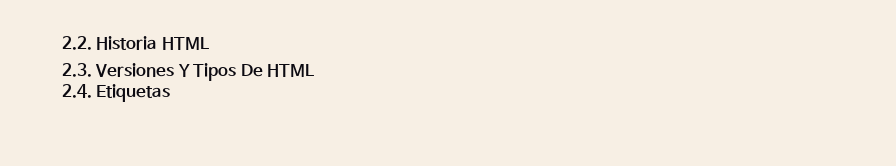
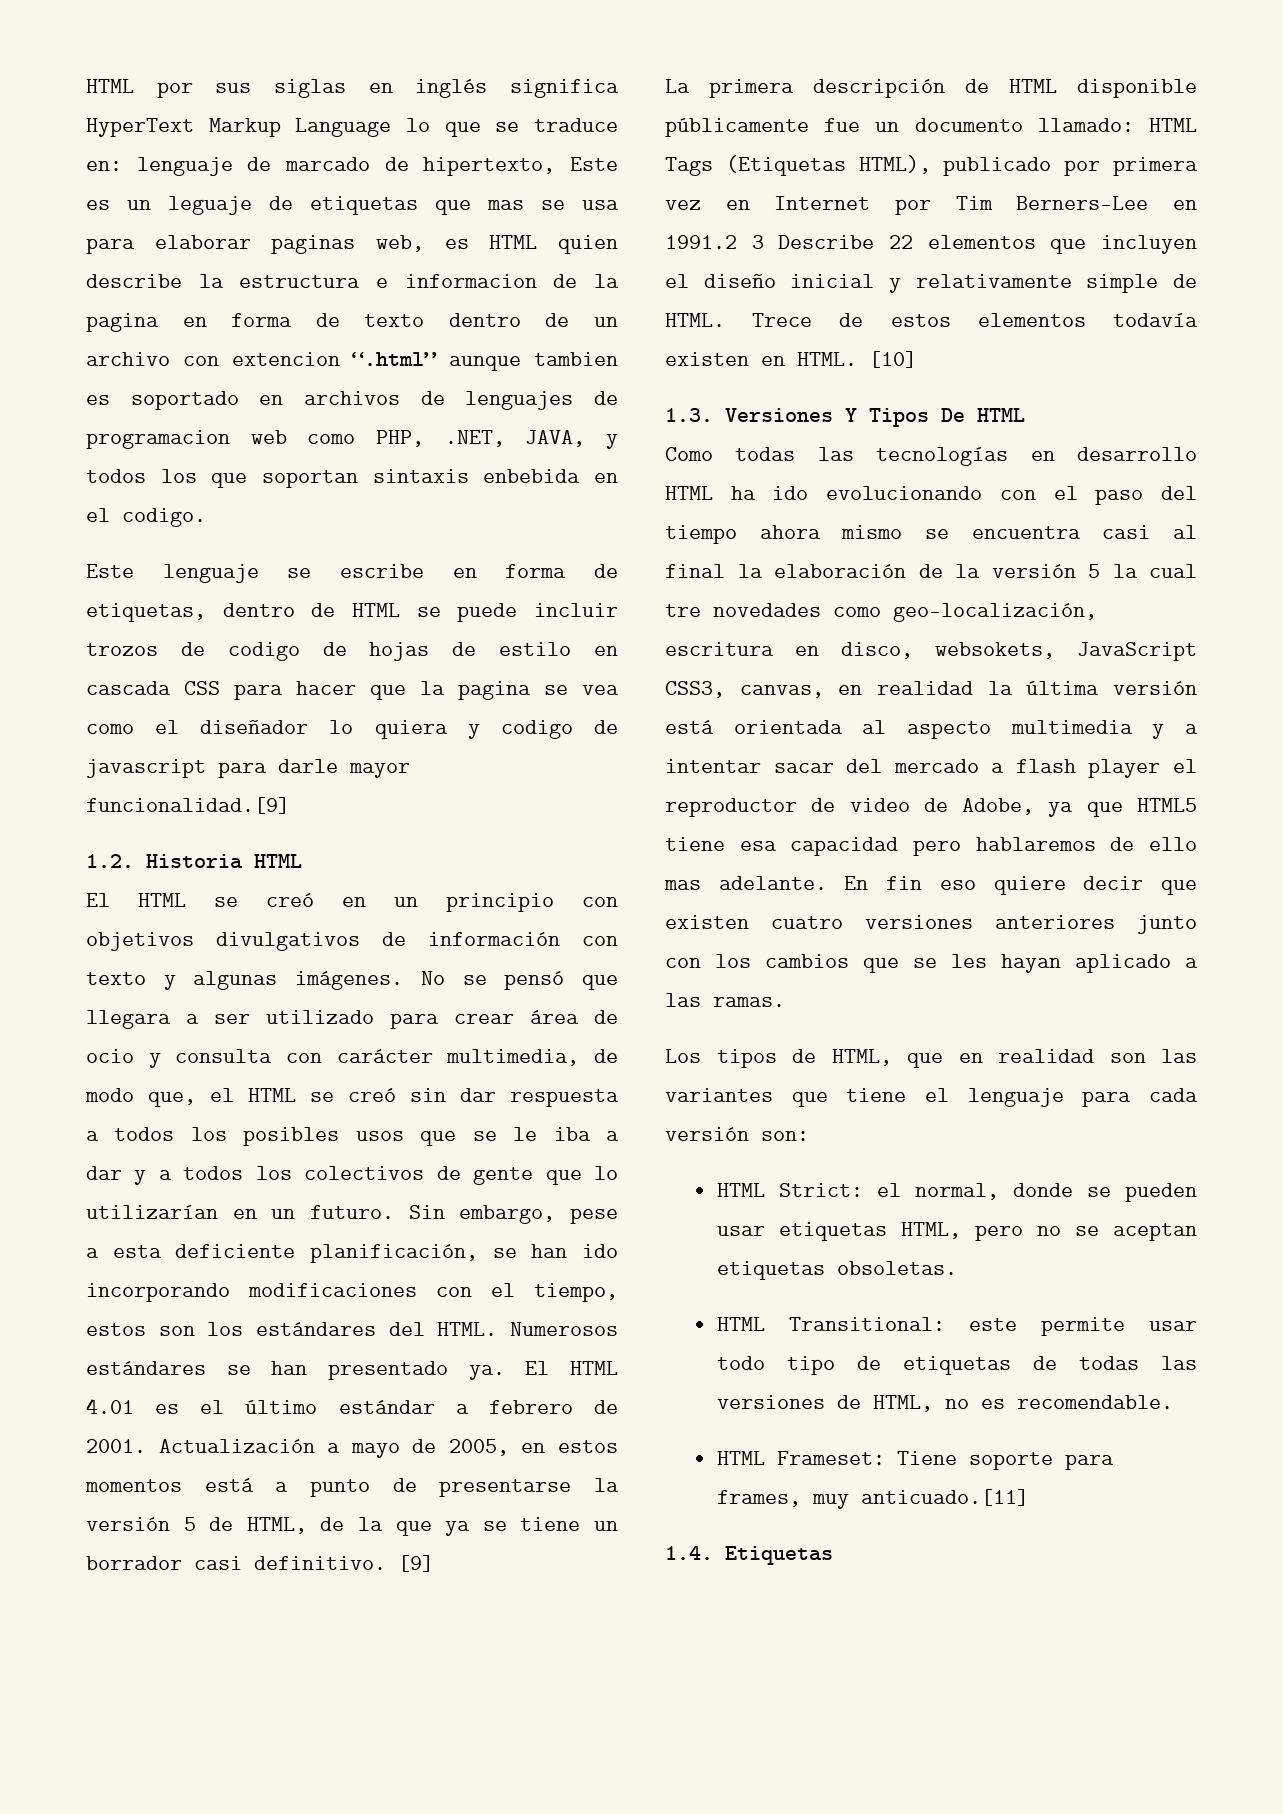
[62,36,209,50] [62,63,92,77] 2.2. Historia HTML // 2.3. -> [86,79,619,98] [86,118,619,137] [86,157,618,176] [86,196,619,215] [86,235,618,254] [86,274,620,288] [86,313,618,332] [86,352,618,371] [86,391,618,410] [86,430,618,449] [86,469,618,488] [86,508,206,527] [86,564,618,583] [86,603,618,622] [86,642,618,661] [86,681,619,700] [86,720,619,739] [86,759,410,778] [86,797,290,814] [86,854,302,869] [86,893,618,912] [86,932,618,951] [86,971,618,990] [86,1010,618,1029] [86,1049,618,1068] [85,1088,619,1107] [86,1127,619,1146] [86,1166,618,1185] [86,1205,618,1224] [86,1244,618,1263] [86,1283,618,1302] [86,1322,618,1336] [86,1361,618,1380] [86,1398,618,1414] [86,1439,618,1458] [85,1478,619,1497] [86,1517,619,1536] [86,1555,434,1572] [665,79,1197,98] [665,118,1197,137] [665,155,1198,176] [665,196,1197,215] [665,235,1197,254] [665,274,1197,293] [665,313,1198,327] [665,351,917,368] [665,408,713,422] HTML por sus siglas en inglés significa HyperText Markup Language lo que se traduce en: lenguaje de marcado de hipertexto, Este es un leguaje de etiquetas que mas se usa para elaborar paginas web, es HTML quien describe la estructura e informacion de la pagina en forma de texto dentro de un archivo con extencion “.html” aunque tambien es soportado en archivos de lenguajes de programacion web como PHP, .NET, JAVA, y todos los que soportan sintaxis enbebida en el codigo. // Este lenguaje se escribe en forma de etiquetas, dentro de HTML se puede incluir trozos de codigo de hojas de estilo en cascada CSS para hacer que la pagina se vea como el diseñador lo quiera y codigo de javascript para darle mayor funcionalidad.[9] // 1.2. Historia HTML // El HTML se creó en un principio con objetivos divulgativos de información con texto y algunas imágenes. No se pensó que llegara a ser utilizado para crear área de ocio y consulta con carácter multimedia, de modo que, el HTML se creó sin dar respuesta a todos los posibles usos que se le iba a dar y a todos los colectivos de gente que lo utilizarían en un futuro. Sin embargo, pese a esta deficiente planificación, se han ido incorporando modificaciones con el tiempo, estos son los estándares del HTML. Numerosos estándares se han presentado ya. El HTML 4.01 es el último estándar a febrero de 2001. Actualización a mayo de 2005, en estos momentos está a punto de presentarse la versión 5 de HTML, de la que ya se tiene un borrador casi definitivo. [9] // La primera descripción de HTML disponible públicamente fue un documento llamado: HTML Tags (Etiquetas HTML), publicado por primera vez en Internet por Tim Berners-Lee en 1991.2 3 Describe 22 elementos que incluyen el diseño inicial y relativamente simple de HTML. Trece de estos elementos todavía existen en HTML. [10] // 1.3.
[62,84,92,98] 2.4. -> [665,447,1197,466] [665,486,1197,505] [665,525,1197,544] [665,564,1197,578] [665,603,1097,622] [665,642,1197,661] [665,681,1197,698] [665,720,1198,739] [665,759,1197,778] [665,798,1197,817] [665,837,1197,856] [664,876,1197,895] [665,915,1197,934] [665,954,1198,973] [665,993,785,1007] [665,1049,1197,1068] [665,1088,1198,1107] [665,1127,809,1141] [716,1183,1197,1202] [716,1222,1197,1241] [716,1261,957,1280] [716,1317,1197,1336] [716,1356,1197,1375] [716,1395,1173,1412] [716,1451,1114,1470] [716,1489,1029,1509] [665,1546,713,1560] Como todas las tecnologías en desarrollo HTML ha ido evolucionando con el paso del tiempo ahora mismo se encuentra casi al final la elaboración de la versión 5 la cual tre novedades como geo-localización, escritura en disco, websokets, JavaScript CSS3, canvas, en realidad la última versión está orientada al aspecto multimedia y a intentar sacar del mercado a flash player el reproductor de video de Adobe, ya que HTML5 tiene esa capacidad pero hablaremos de ello mas adelante. En fin eso quiere decir que existen cuatro versiones anteriores junto con los cambios que se les hayan aplicado a las ramas. // Los tipos de HTML, que en realidad son las variantes que tiene el lenguaje para cada versión son: // HTML Strict: el normal, donde se pueden usar etiquetas HTML, pero no se aceptan etiquetas obsoletas. // HTML Transitional: este permite usar todo tipo de etiquetas de todas las versiones de HTML, no es recomendable. // HTML Frameset: Tiene soporte para frames, muy anticuado.[11] // 1.4.

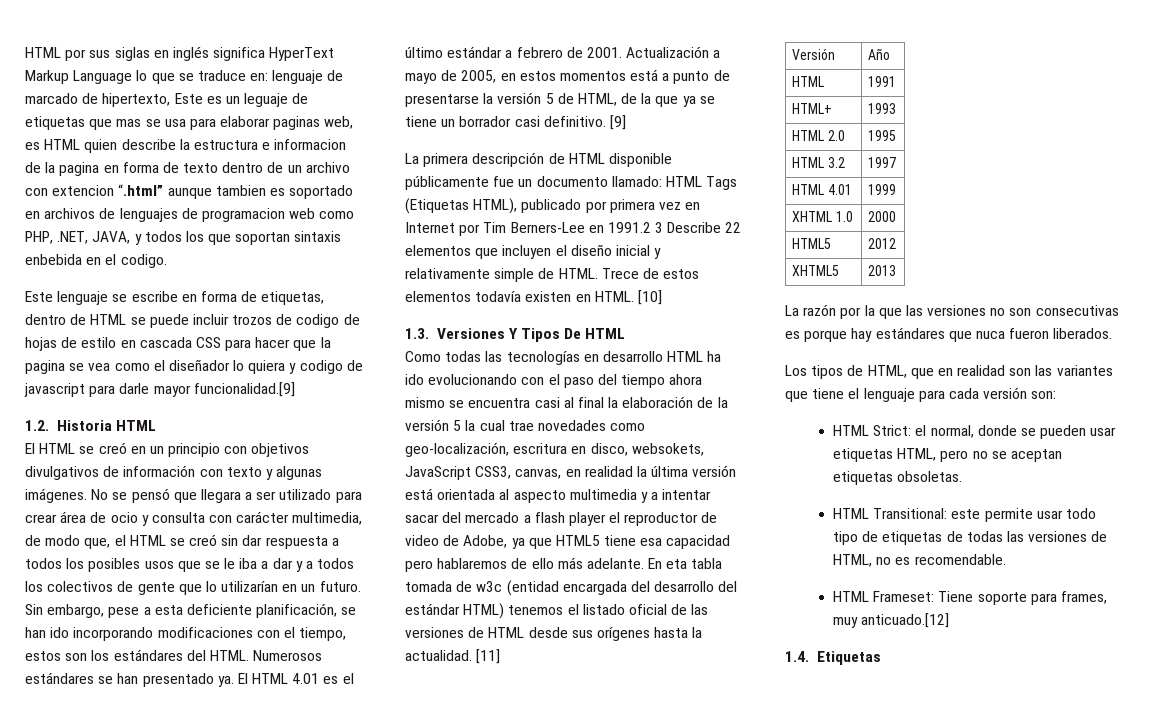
[665,604,701,617] tre -> [508,421,534,431] trae
[664,880,701,890] mas -> [557,557,583,569] más
[886,876,1197,895] [665,915,1197,934] [665,954,1198,973] [665,993,785,1007] fin eso quiere decir que existen cuatro versiones anteriores junto con los cambios que se les hayan aplicado a las ramas. -> [666,558,723,569] [405,580,738,596] [405,603,709,619] [405,627,703,641] [405,649,501,664] [791,48,835,60] [867,48,890,60] [791,76,824,87] [867,76,896,87] [791,103,832,114] [867,103,896,114] [791,130,845,141] [867,130,896,141] [791,157,845,168] [867,157,896,168] [791,184,852,195] [867,184,896,195] [791,211,853,222] [867,211,896,222] [791,238,831,249] [867,238,896,249] [791,265,839,276] [867,265,896,276] [785,304,1119,319] [785,327,1113,342] eta tabla tomada de w3c (entidad encargada del desarrollo del estándar HTML) tenemos el listado oficial de las versiones de HTML desde sus orígenes hasta la actualidad. [11] // Versión | Año // HTML | 1991 // HTML+ | 1993 // HTML 2.0 | 1995 // HTML 3.2 | 1997 // HTML 4.01 | 1999 // XHTML 1.0 | 2000 // HTML5 | 2012 // XHTML5 | 2013 // La razón por la que las versiones no son consecutivas es porque hay estándares que nuca fueron liberados.
[860,1489,1029,1506] anticuado.[11] -> [861,613,950,628] anticuado.[12]

